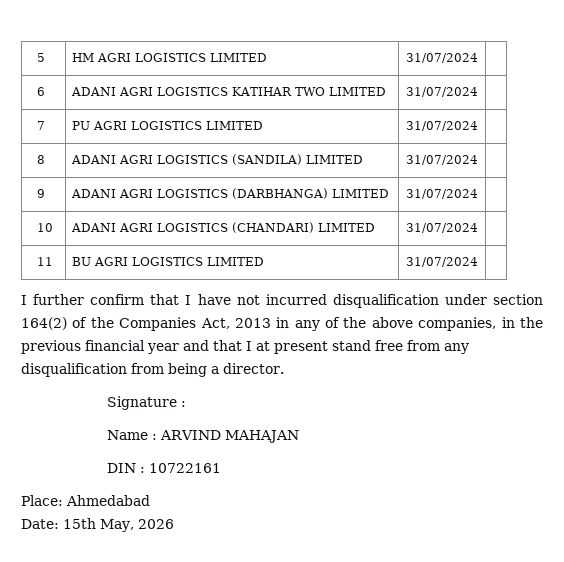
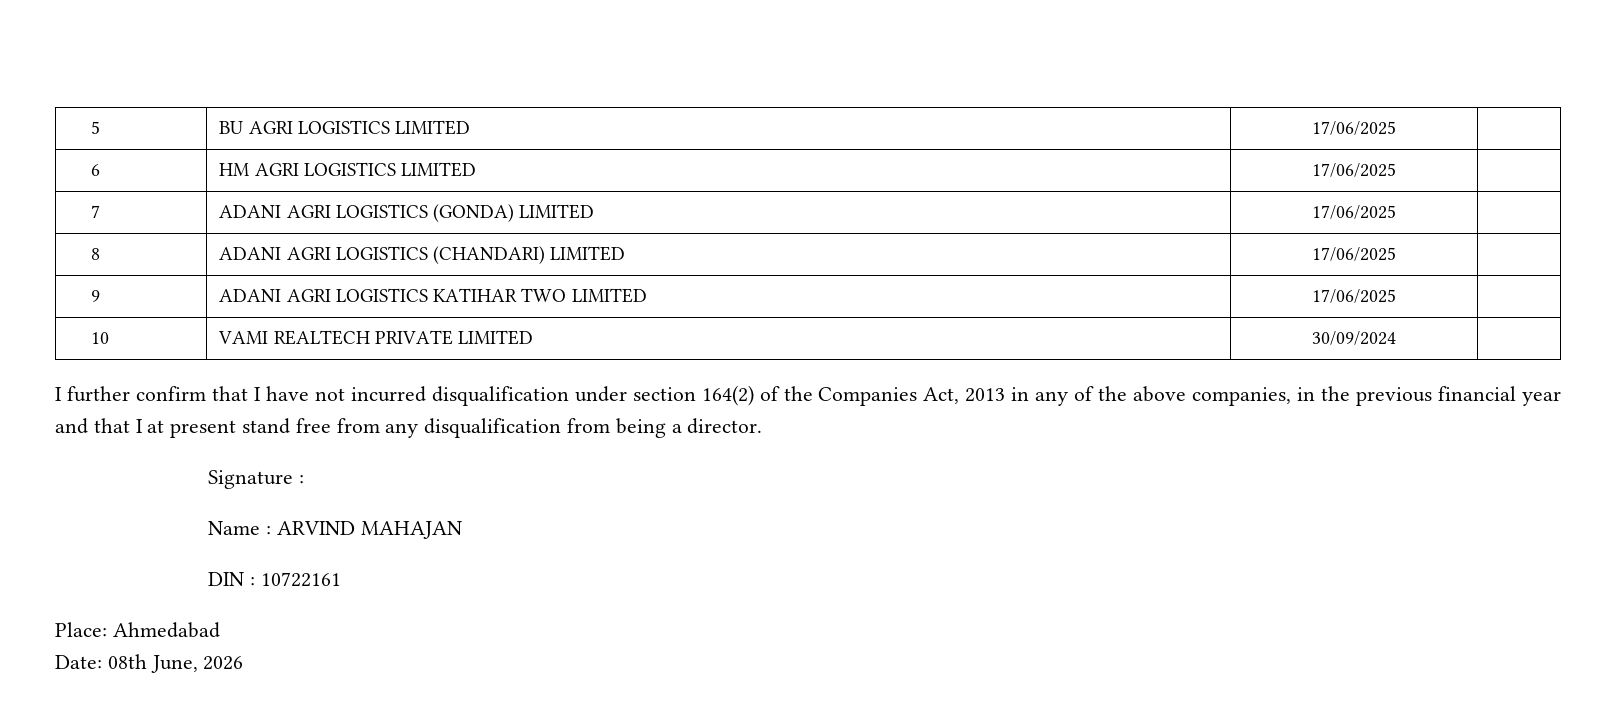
[72,53,268,62] [406,53,478,63] [37,87,46,96] HM AGRI LOGISTICS LIMITED | 31/07/2024 | // 6 -> [219,120,471,135] [1312,121,1396,135] [91,164,101,176] [219,162,477,177] [1312,163,1396,177] [91,205,101,218] [219,204,595,222] [1312,205,1396,219] [91,248,101,260] [219,246,626,264] [1312,247,1396,261] [91,290,101,302] BU AGRI LOGISTICS LIMITED | 17/06/2025 | // 6 | HM AGRI LOGISTICS LIMITED | 17/06/2025 | // 7 | ADANI AGRI LOGISTICS (GONDA) LIMITED | 17/06/2025 | // 8 | ADANI AGRI LOGISTICS (CHANDARI) LIMITED | 17/06/2025 | // 9
[406,87,478,97] [37,121,46,130] [72,121,264,130] [406,121,478,131] [37,155,46,164] [71,154,364,165] [406,155,478,165] [37,189,46,198] [71,188,390,199] [406,189,478,199] [37,223,54,232] [71,222,376,233] [406,223,478,233] [37,257,54,266] [72,257,265,266] [406,257,478,267] 31/07/2024 | // 7 | PU AGRI LOGISTICS LIMITED | 31/07/2024 | // 8 | ADANI AGRI LOGISTICS (SANDILA) LIMITED | 31/07/2024 | // 9 | ADANI AGRI LOGISTICS (DARBHANGA) LIMITED | 31/07/2024 | // 10 | ADANI AGRI LOGISTICS (CHANDARI) LIMITED | 31/07/2024 | // 11 | BU AGRI LOGISTICS LIMITED | 31/07/2024 -> [1312,289,1396,303] [91,332,110,344] [218,330,534,345] [1312,331,1396,345] 17/06/2025 | // 10 | VAMI REALTECH PRIVATE LIMITED | 30/09/2024
[63,518,134,532] 15th May, -> [107,654,198,673] 08th June,

